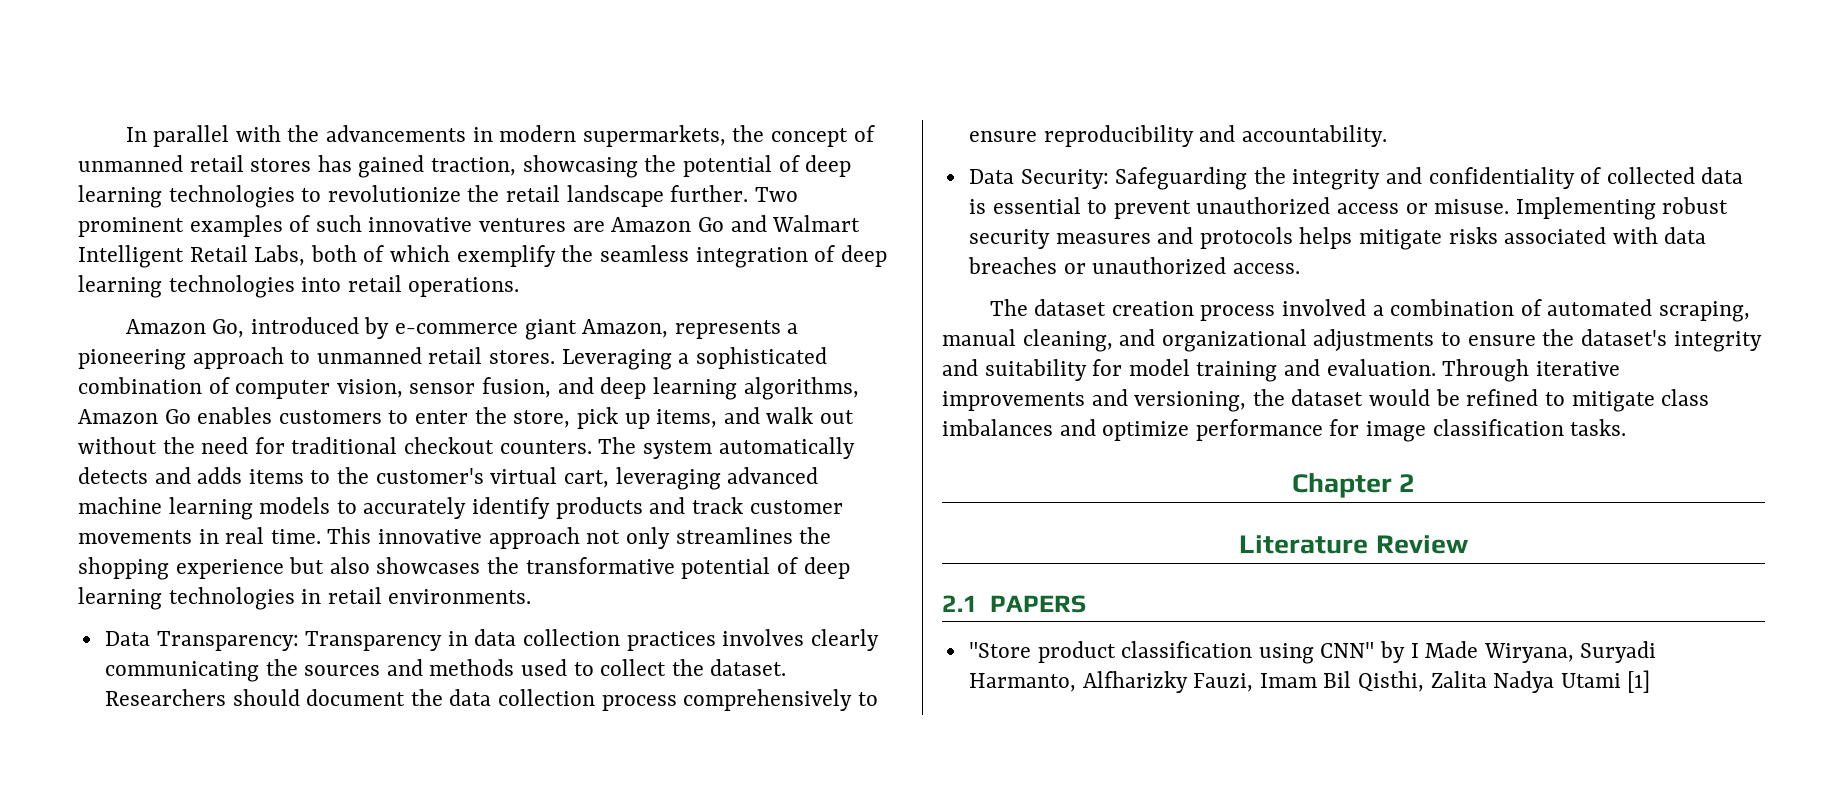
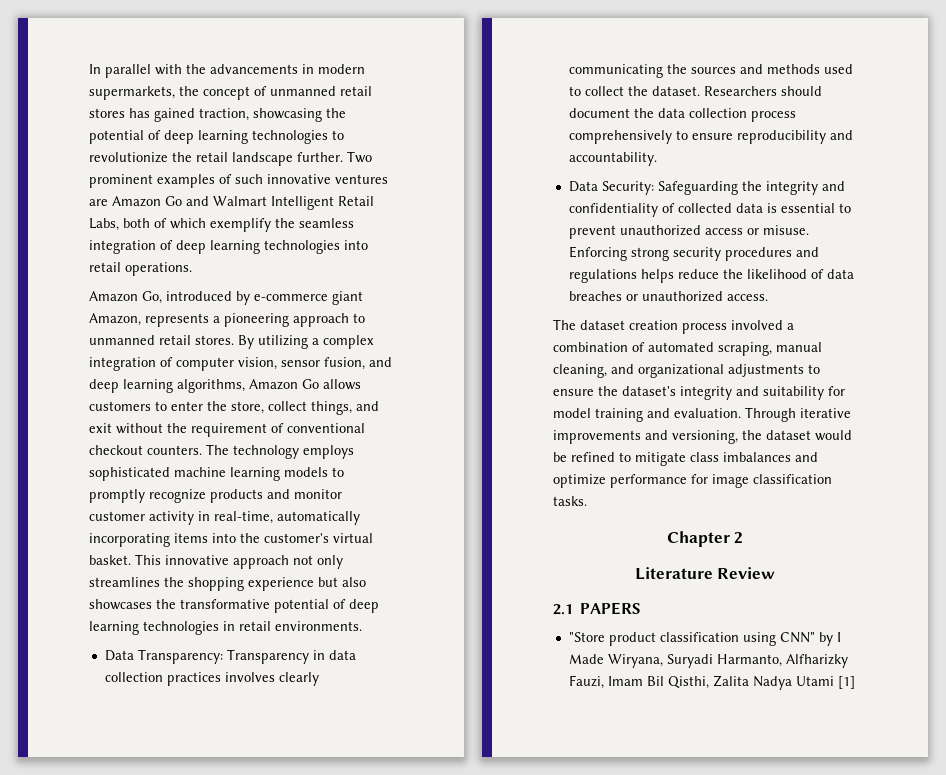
[561,347,827,370] [78,377,202,394] Leveraging a sophisticated combination -> [238,335,374,349] [89,357,156,371] By utilizing a complex integration
[197,407,273,424] enables -> [323,379,361,390] allows
[576,407,854,429] [78,437,855,459] [78,467,819,490] [78,497,843,520] [78,527,321,544] pick up items, and walk out without the need for traditional checkout counters. The system automatically detects and adds items to the customer's virtual cart, leveraging advanced machine learning models to accurately identify products and track customer movements in real time. -> [268,401,379,415] [89,423,365,437] [89,444,354,459] [89,467,344,481] [89,489,342,503] [89,511,360,525] [89,533,373,547] [89,555,131,565] collect things, and exit without the requirement of conventional checkout counters. The technology employs sophisticated machine learning models to promptly recognize products and monitor customer activity in real-time, automatically incorporating items into the customer's virtual basket.
[1515,197,1729,220] [968,227,1658,250] Implementing robust security measures and protocols helps mitigate risks associated with -> [568,246,819,261] [568,269,824,283] Enforcing strong security procedures and regulations helps reduce the likelihood of

